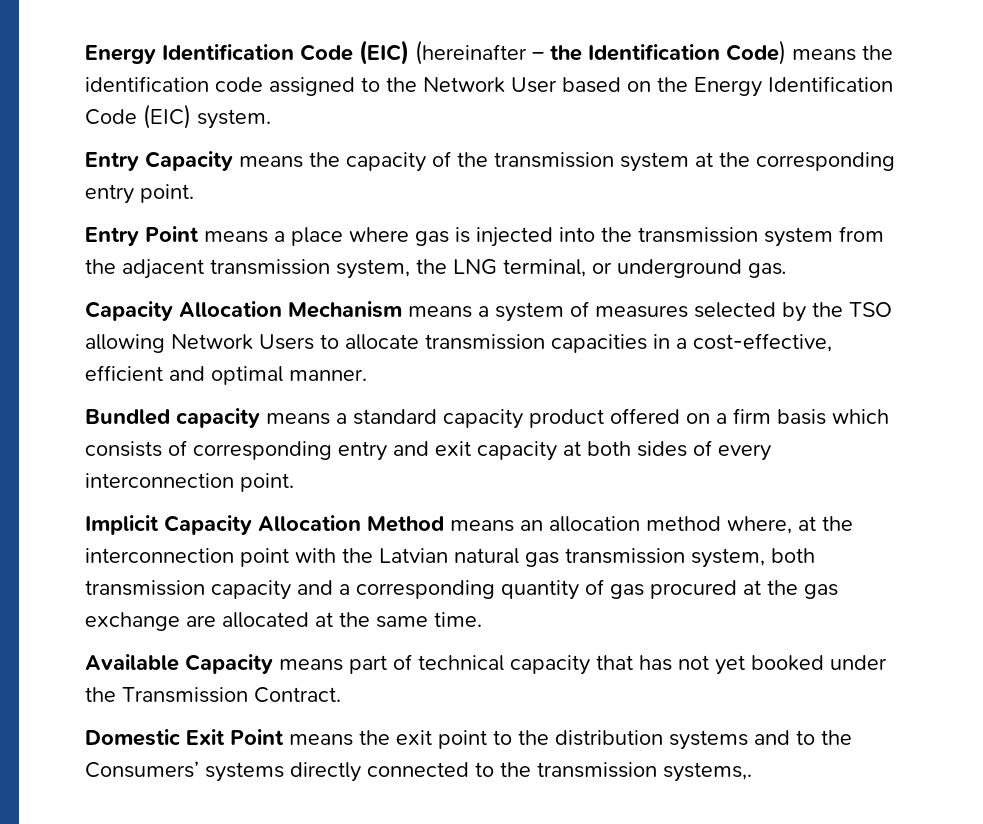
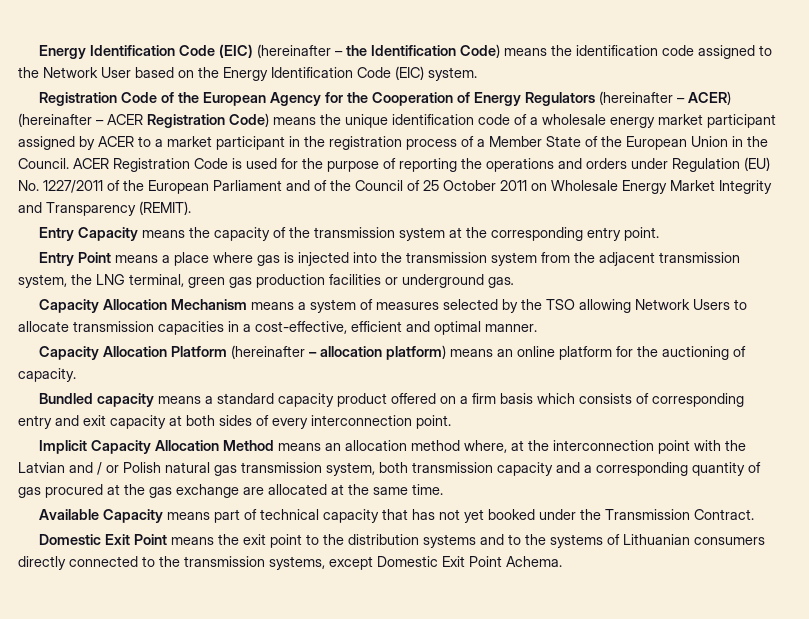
(271, 119) none -> [38,91,731,106] [18,113,776,128] [18,136,768,150] [18,157,770,172] [18,180,772,194] [18,201,191,216] // Registration Code of the European Agency for the Cooperation of Energy Regulators (hereinafter – ACER) (hereinafter – ACER Registration Code) means the unique identification code of a wholesale energy market participant assigned by ACER to a market participant in the registration process of a Member State of the European Union in the Council. ACER Registration Code is used for the purpose of reporting the operations and orders under Regulation (EU) No. 1227/2011 of the European Parliament and of the Council of 25 October 2011 on Wholesale Energy Market Integrity and Transparency (REMIT).
(586, 268) none -> [188,274,381,288] green gas production facilities
(367, 375) none -> [38,345,746,360] [18,368,76,382] // Capacity Allocation Platform (hereinafter – allocation platform) means an online platform for the auctioning of capacity.
(448, 555) none -> [69,462,161,475] and / or Polish
[85,761,284,782] Consumers’ systems -> [549,534,765,548] systems of Lithuanian consumers
[663,762,752,782] systems,. -> [269,556,562,570] systems, except Domestic Exit Point Achema.

